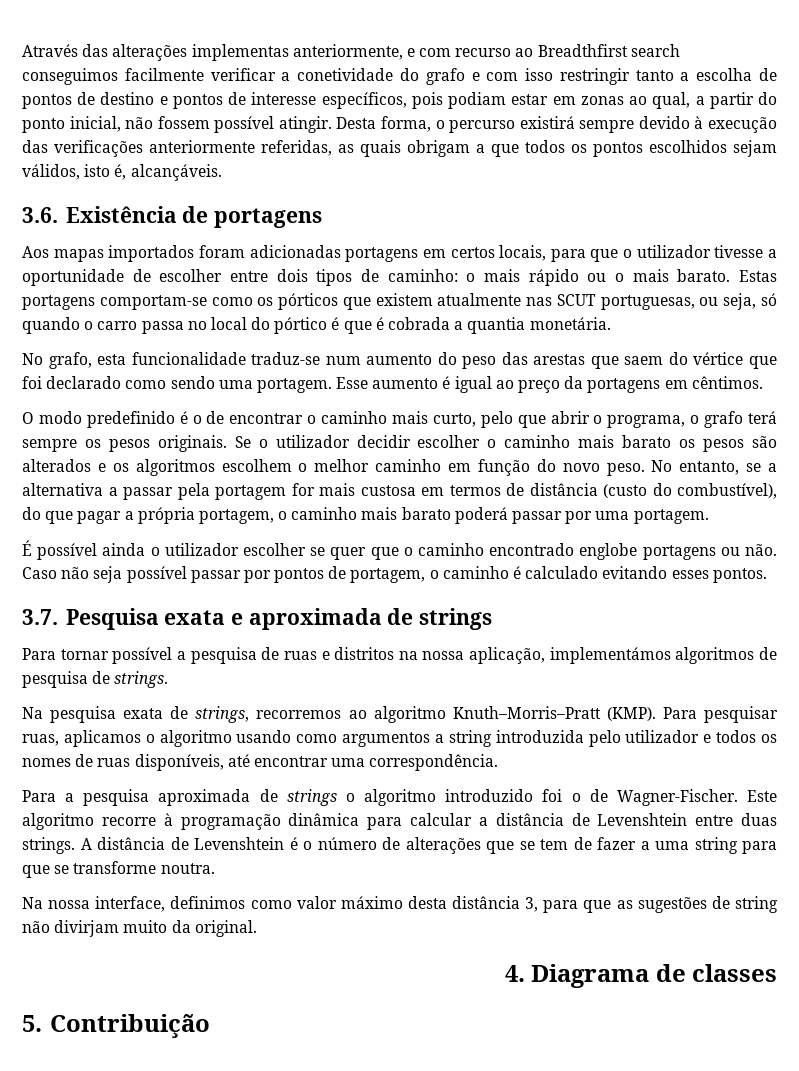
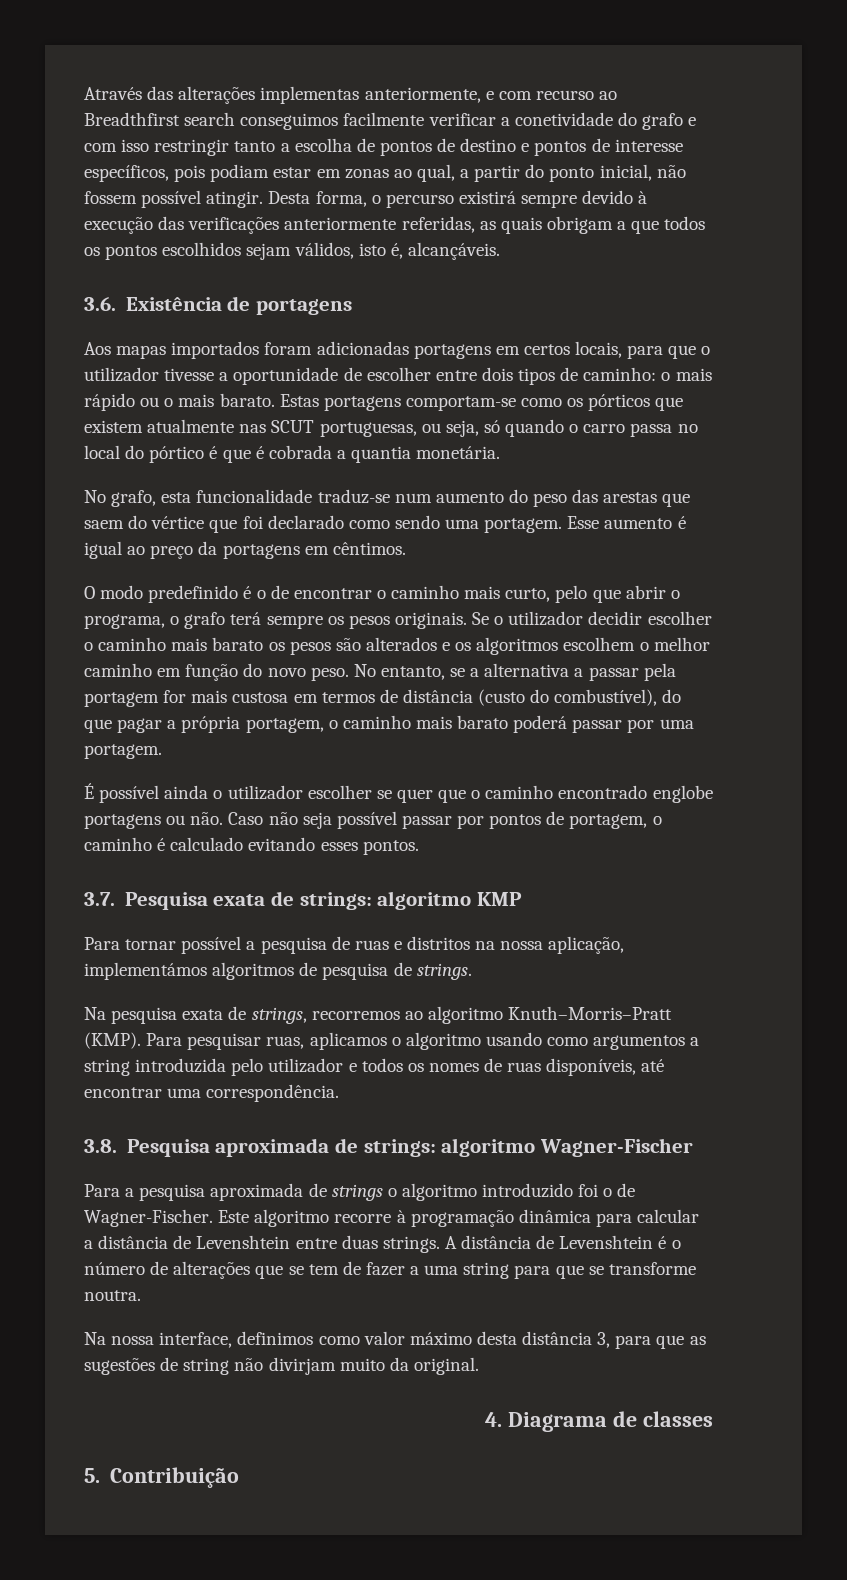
[231,608,493,630] e aproximada de strings -> [270,891,522,910] de strings: algoritmo KMP
(499, 762) none -> [84,1138,693,1157] // 3.8. Pesquisa aproximada de strings: algoritmo Wagner-Fischer

